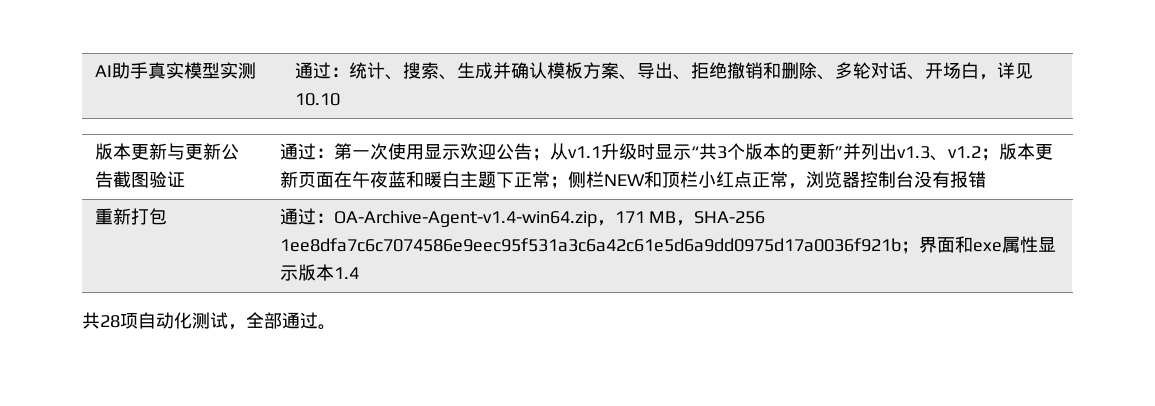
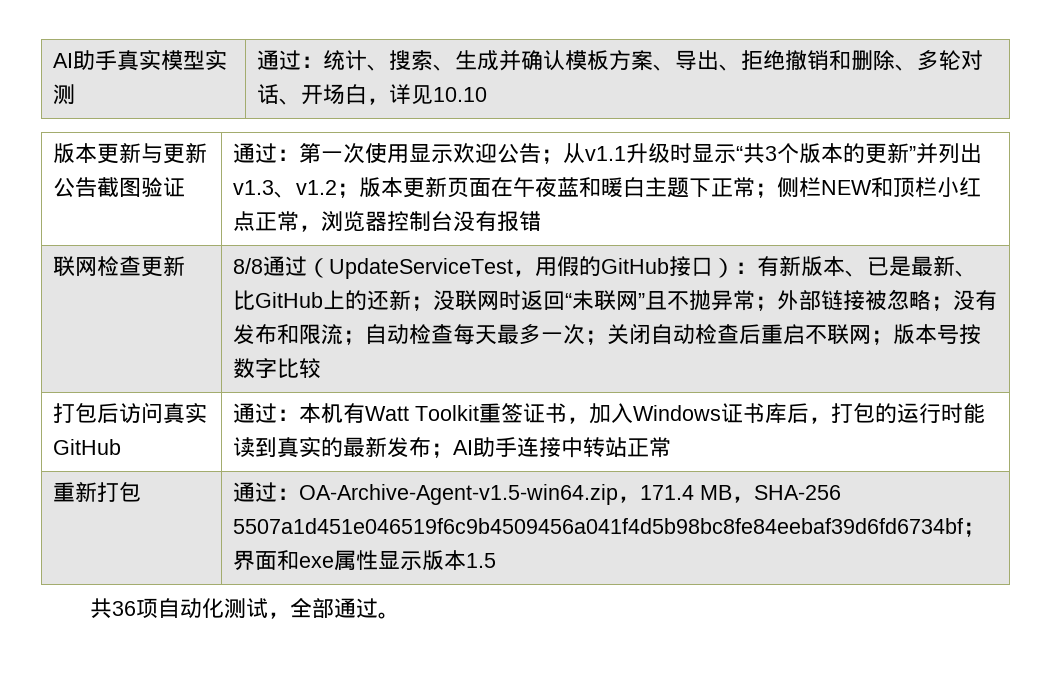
(986, 179) none -> [53,256,186,277] [233,256,978,279] [233,289,998,311] [233,323,982,345] [233,358,322,379] [53,402,208,424] [53,439,122,455] [233,403,986,424] [233,437,672,458] // 联网检查更新 | 8/8通过（UpdateServiceTest，用假的GitHub接口）：有新版本、已是最新、比GitHub上的还新；没联网时返回“未联网”且不抛异常；外部链接被忽略；没有发布和限流；自动检查每天最多一次；关闭自动检查后重启不联网；版本号按数字比较 // 打包后访问真实GitHub | 通过：本机有Watt Toolkit重签证书，加入Windows证书库后，打包的运行时能读到真实的最新发布；AI助手连接中转站正常
[333,210,645,227] OA-Archive-Agent-v1.4-win64.zip，171 -> [299,484,695,505] OA-Archive-Agent-v1.5-win64.zip，171.4
[279,238,901,252] 1ee8dfa7c6c7074586e9eec95f531a3c6a42c61e5d6a9dd0975d17a0036f921b -> [233,518,964,534] 5507a1d451e046519f6c9b4509456a041f4d5b98bc8fe84eebaf39d6fd6734bf
[333,267,359,279] [82,312,120,329] 1.4 // 共28 -> [466,553,497,568] [90,598,137,618] 1.5 // 共36

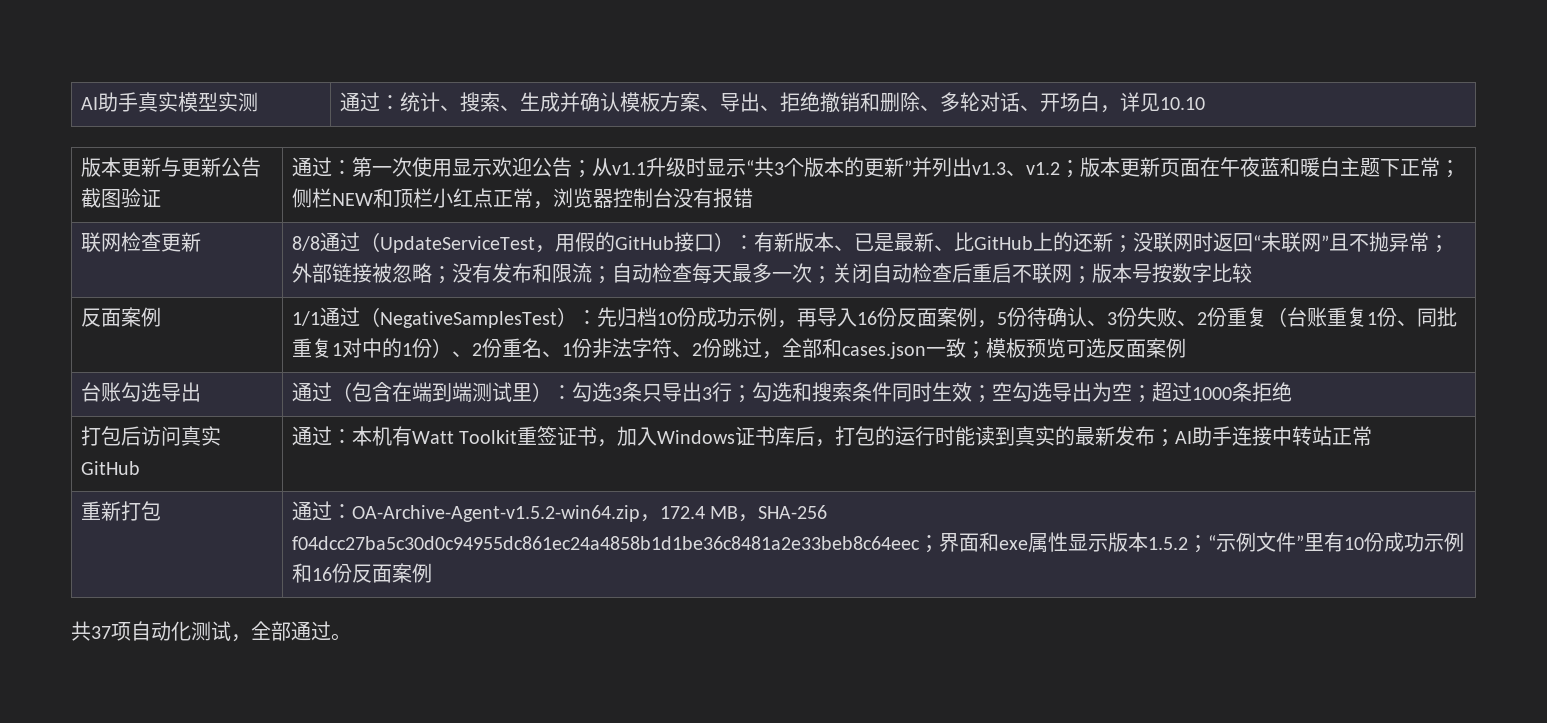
(322, 368) none -> [80,307,161,327] [291,307,1457,328] [291,338,1186,359] [80,382,201,402] [291,382,1292,403] // 反面案例 | 1/1通过（NegativeSamplesTest）：先归档10份成功示例，再导入16份反面案例，5份待确认、3份失败、2份重复（台账重复1份、同批重复1对中的1份）、2份重名、1份非法字符、2份跳过，全部和cases.json一致；模板预览可选反面案例 // 台账勾选导出 | 通过（包含在端到端测试里）：勾选3条只导出3行；勾选和搜索条件同时生效；空勾选导出为空；超过1000条拒绝
[299,484,695,505] OA-Archive-Agent-v1.5-win64.zip，171.4 -> [351,505,705,522] OA-Archive-Agent-v1.5.2-win64.zip，172.4
[233,518,964,534] 5507a1d451e046519f6c9b4509456a041f4d5b98bc8fe84eebaf39d6fd6734bf -> [291,536,920,550] f04dcc27ba5c30d0c94955dc861ec24a4858b1d1be36c8481a2e33beb8c64eec
[466,553,497,568] [90,598,137,618] 1.5 // 共36 -> [1147,532,1464,553] [291,563,432,583] [71,621,111,641] 1.5.2；“示例文件”里有10份成功示例和16份反面案例 // 共37

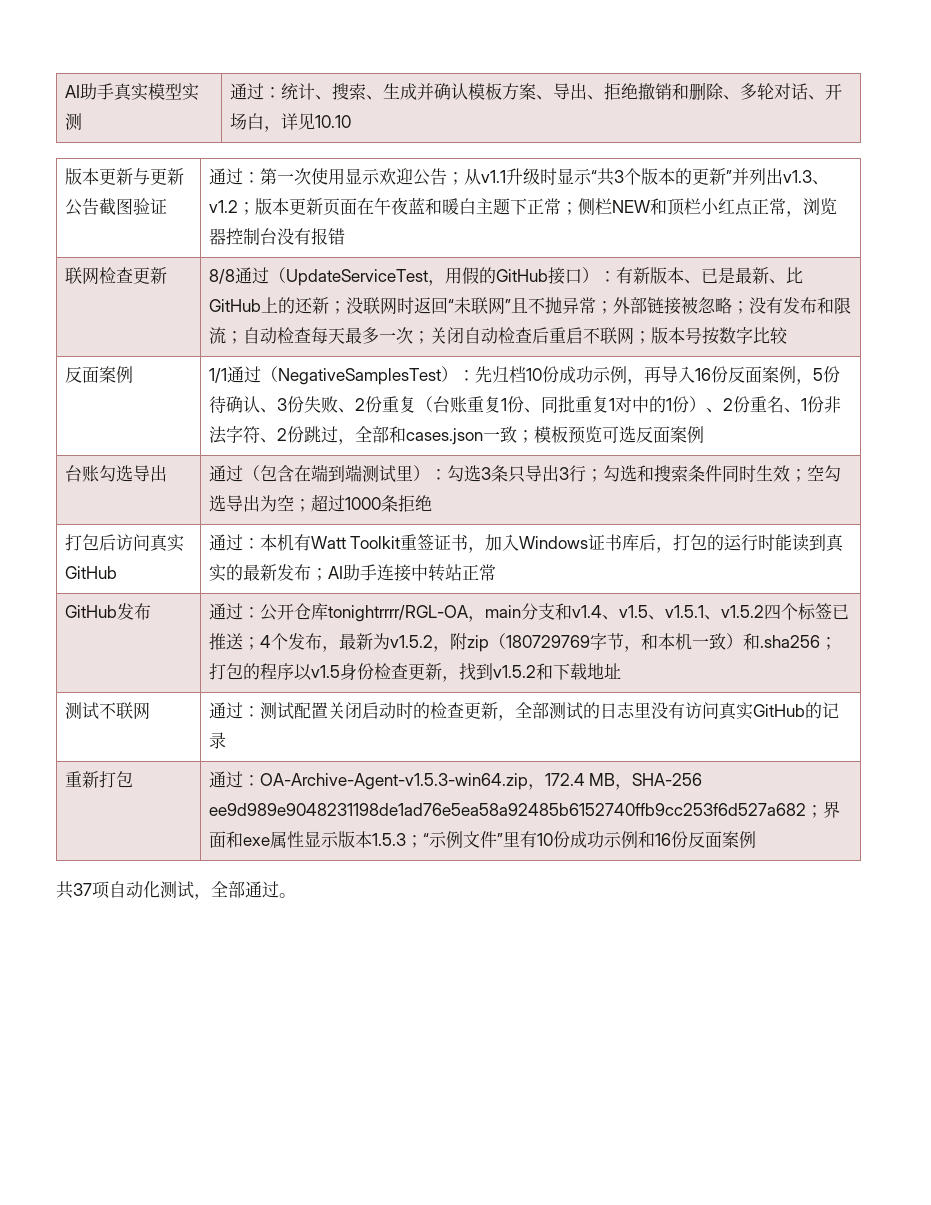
(1373, 436) none -> [64,603,151,620] [208,603,849,622] [208,633,837,652] [208,663,621,682] [64,702,150,720] [208,702,839,721] [208,732,226,749] // GitHub发布 | 通过：公开仓库tonightrrrr/RGL-OA，main分支和v1.4、v1.5、v1.5.1、v1.5.2四个标签已推送；4个发布，最新为v1.5.2，附zip（180729769字节，和本机一致）和.sha256；打包的程序以v1.5身份检查更新，找到v1.5.2和下载地址 // 测试不联网 | 通过：测试配置关闭启动时的检查更新，全部测试的日志里没有访问真实GitHub的记录
[351,505,640,522] OA-Archive-Agent-v1.5.2-win64.zip -> [259,773,528,790] OA-Archive-Agent-v1.5.3-win64.zip
[291,536,920,550] f04dcc27ba5c30d0c94955dc861ec24a4858b1d1be36c8481a2e33beb8c64eec -> [208,803,806,816] ee9d989e9048231198de1ad76e5ea58a92485b6152740ffb9cc253f6d527a682
[1147,537,1188,550] 1.5.2 -> [371,833,406,846] 1.5.3

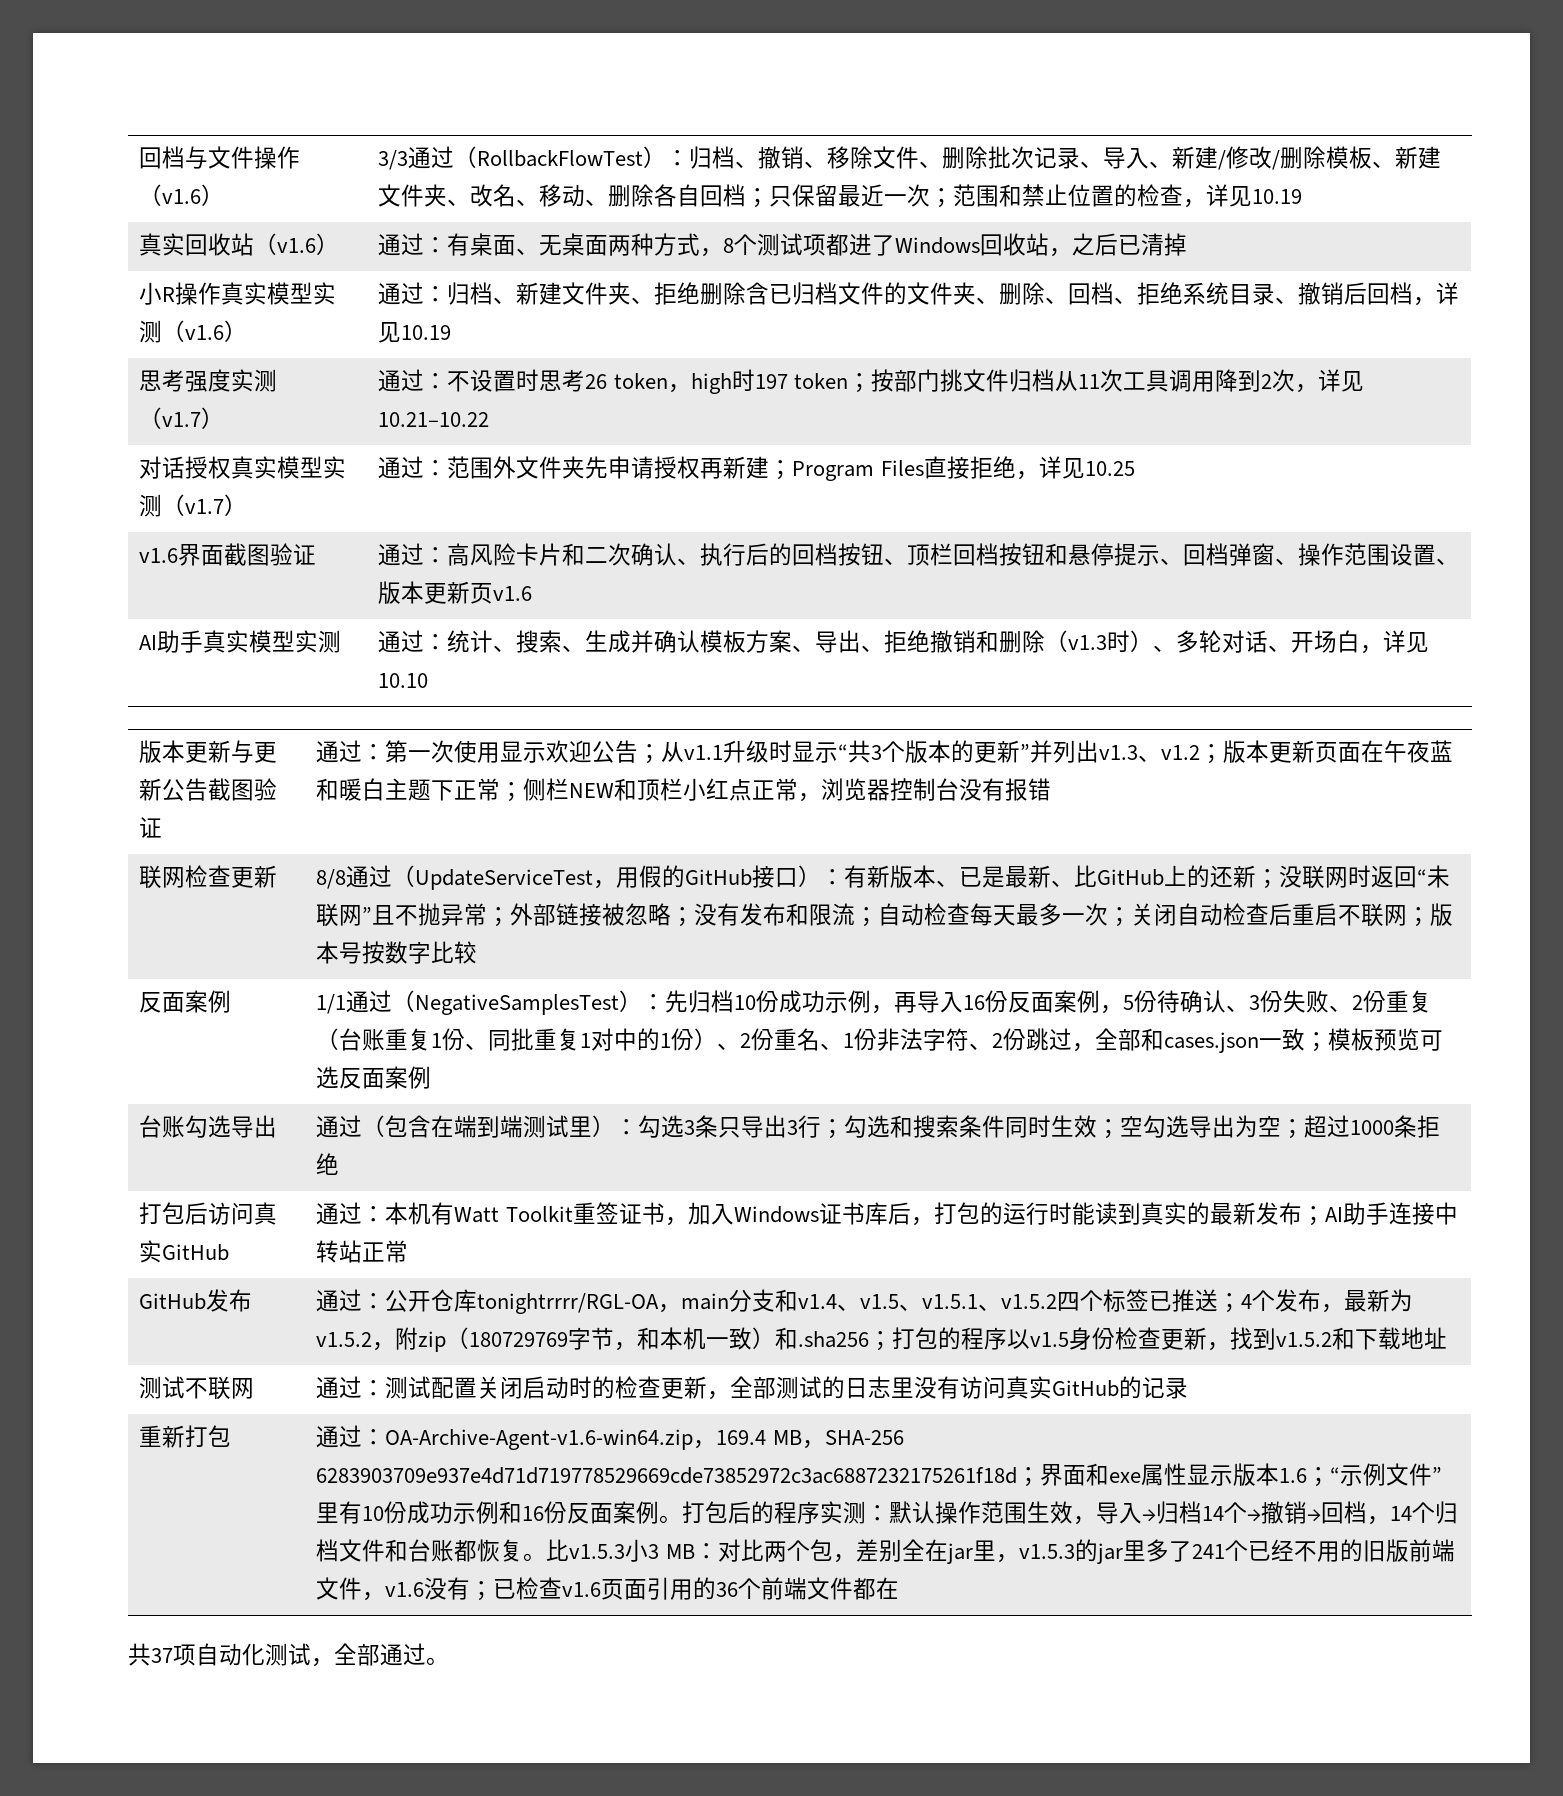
(64, 91) none -> [139,146,301,169] [139,184,225,206] [378,146,1442,170] [378,184,1303,208] [139,233,340,256] [378,233,1188,257] [139,282,337,305] [139,320,248,343] [378,282,1460,306] [378,322,452,343] [139,369,278,392] [139,407,225,429] [378,369,1364,394] [378,412,490,427] [139,456,347,479] [139,494,248,517] [378,456,1135,481] [139,543,317,566] [378,543,1460,566] [378,581,533,604] 回档与文件操作（v1.6） | 3/3通过（RollbackFlowTest）：归档、撤销、移除文件、删除批次记录、导入、新建/修改/删除模板、新建文件夹、改名、移动、删除各自回档；只保留最近一次；范围和禁止位置的检查，详见10.19 // 真实回收站（v1.6） | 通过：有桌面、无桌面两种方式，8个测试项都进了Windows回收站，之后已清掉 // 小R操作真实模型实测（v1.6） | 通过：归档、新建文件夹、拒绝删除含已归档文件的文件夹、删除、回档、拒绝系统目录、撤销后回档，详见10.19 // 思考强度实测（v1.7） | 通过：不设置时思考26 token，high时197 token；按部门挑文件归档从11次工具调用降到2次，详见10.21–10.22 // 对话授权真实模型实测（v1.7） | 通过：范围外文件夹先申请授权再新建；Program Files直接拒绝，详见10.25 // v1.6界面截图验证 | 通过：高风险卡片和二次确认、执行后的回档按钮、顶栏回档按钮和悬停提示、回档弹窗、操作范围设置、版本更新页v1.6 //
(724, 91) none -> [1045,630,1154,652] （v1.3时）
[259,773,585,790] OA-Archive-Agent-v1.5.3-win64.zip，172.4 -> [385,1429,767,1450] OA-Archive-Agent-v1.6-win64.zip，169.4
[208,803,806,816] ee9d989e9048231198de1ad76e5ea58a92485b6152740ffb9cc253f6d527a682 -> [316,1467,1018,1484] 6283903709e937e4d71d719778529669cde73852972c3ac6887232175261f18d
[371,833,406,846] 1.5.3 -> [1279,1468,1308,1483] 1.6
(756, 839) none -> [659,1501,1459,1525] [316,1539,1455,1564] [316,1577,900,1601] 。打包后的程序实测：默认操作范围生效，导入→归档14个→撤销→回档，14个归档文件和台账都恢复。比v1.5.3小3 MB：对比两个包，差别全在jar里，v1.5.3的jar里多了241个已经不用的旧版前端文件，v1.6没有；已检查v1.6页面引用的36个前端文件都在

